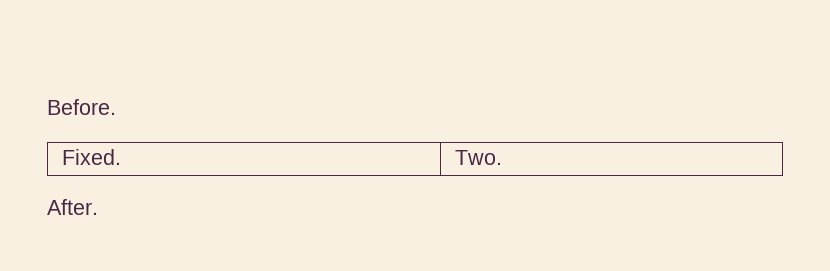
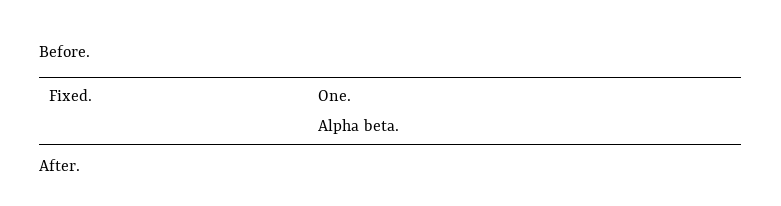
[454,150,502,165] Two. -> [318,90,352,101] [318,119,399,134] One. // Alpha beta.

